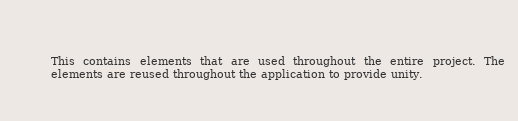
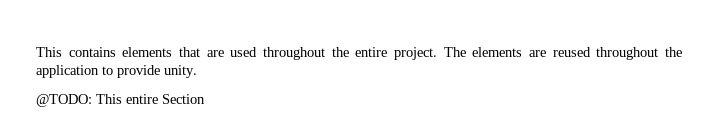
(423, 75) none -> [36,94,205,107] // @TODO: This entire Section

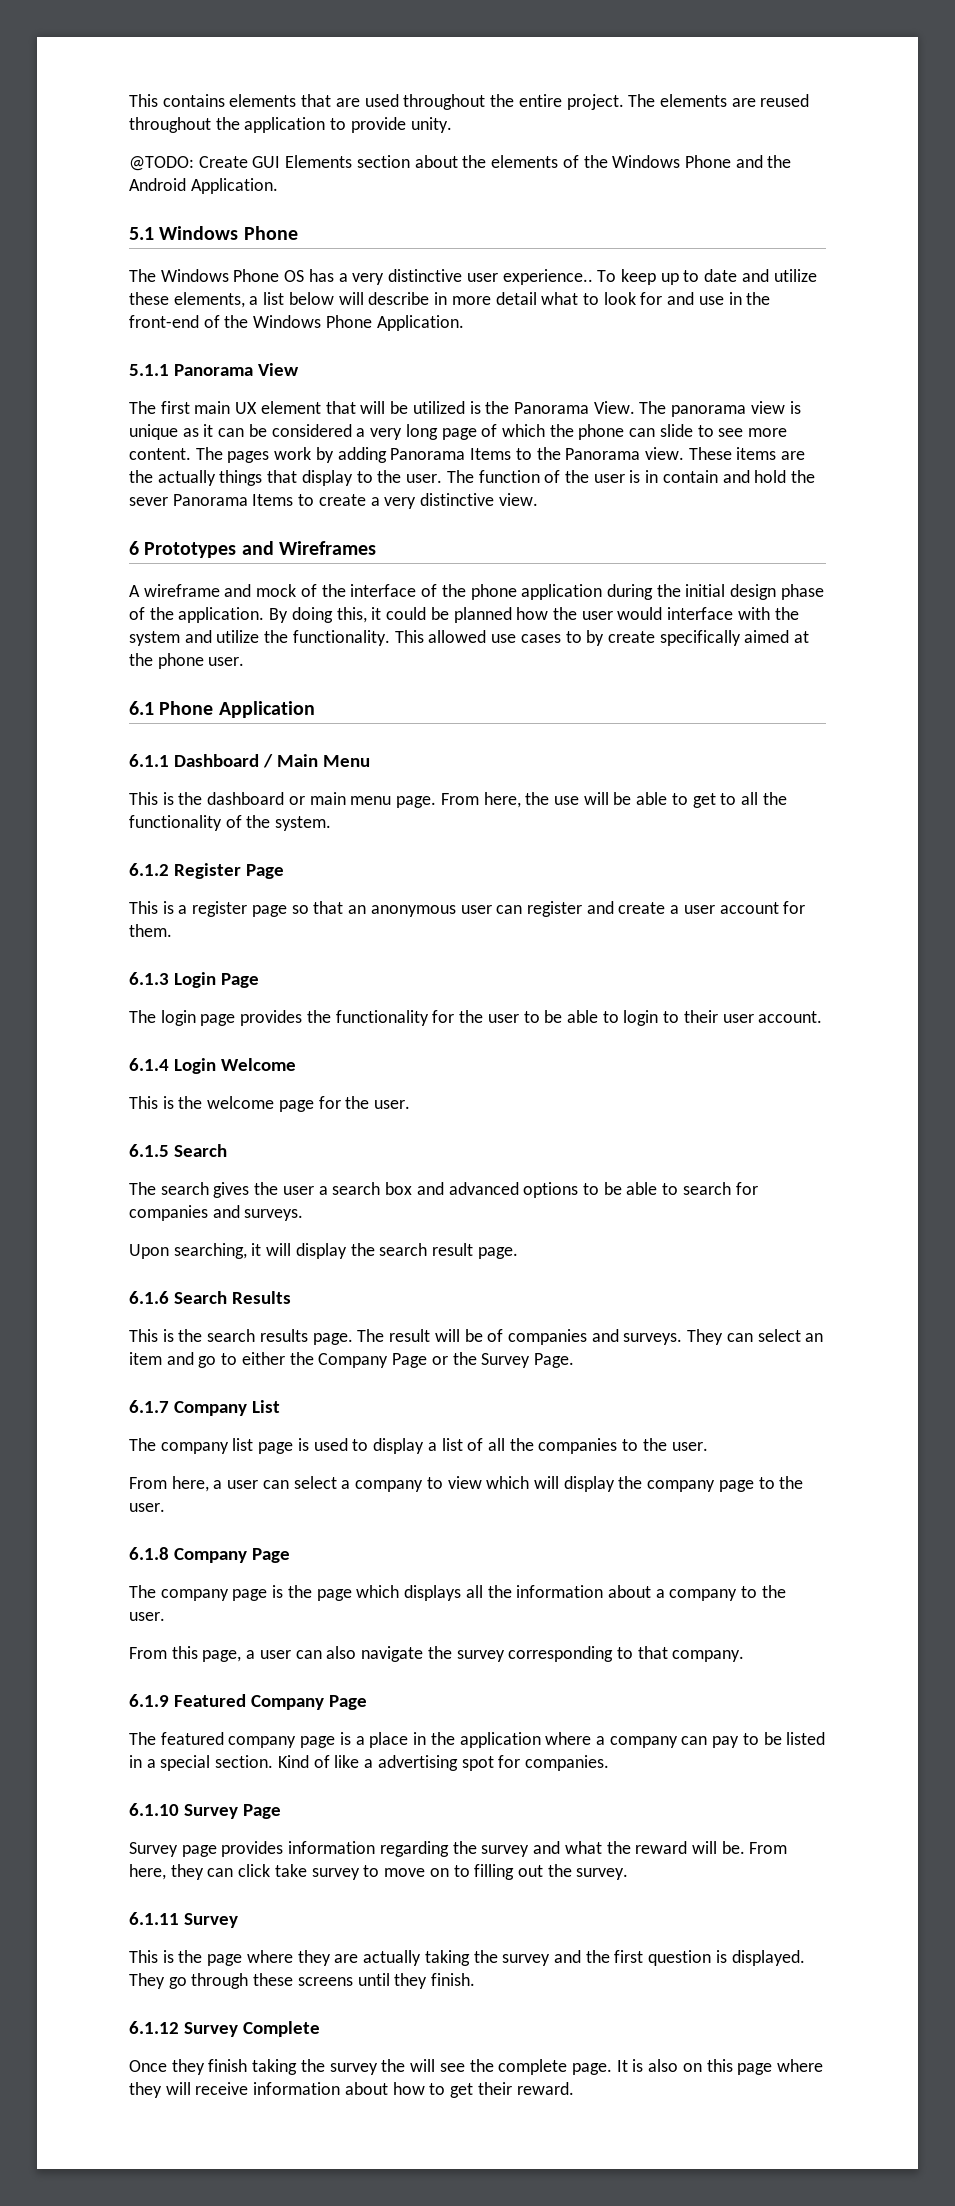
[96,94,205,104] This entire Section -> [198,155,792,168] [129,178,278,194] [129,226,298,240] [129,269,817,285] [129,292,771,308] [129,315,464,331] [129,363,299,376] [129,401,801,417] [129,424,788,440] [129,447,806,463] [129,470,816,486] [129,493,538,509] [129,541,376,558] [129,584,824,600] [129,607,799,623] [129,630,810,646] [129,653,245,669] [129,701,315,718] [129,754,370,768] [129,792,787,808] [129,815,332,831] [129,863,284,879] [129,901,806,917] [129,924,172,937] [129,972,259,988] [129,1010,823,1026] [129,1058,296,1074] [129,1096,411,1112] [129,1144,227,1157] [129,1182,758,1198] [129,1205,304,1221] [129,1243,518,1259] [129,1291,291,1304] [129,1329,824,1345] [129,1352,574,1368] [129,1400,280,1416] [129,1438,708,1454] [129,1476,804,1492] [129,1503,165,1512] [129,1547,290,1563] [129,1585,786,1601] [129,1612,165,1621] [129,1646,745,1662] [129,1694,367,1710] [129,1732,826,1748] [129,1755,609,1771] [129,1803,281,1819] [129,1841,788,1857] [129,1864,629,1880] [129,1912,238,1928] [129,1950,805,1966] [129,1973,476,1989] [129,2021,320,2037] [129,2059,824,2075] [129,2082,574,2098] Create GUI Elements section about the elements of the Windows Phone and the Android Application. // 5.1 Windows Phone // The Windows Phone OS has a very distinctive user experience.. To keep up to date and utilize these elements, a list below will describe in more detail what to look for and use in the front-end of the Windows Phone Application. // 5.1.1 Panorama View // The first main UX element that will be utilized is the Panorama View. The panorama view is unique as it can be considered a very long page of which the phone can slide to see more content. The pages work by adding Panorama Items to the Panorama view. These items are the actually things that display to the user. The function of the user is in contain and hold the sever Panorama Items to create a very distinctive view. // 6 Prototypes and Wireframes // A wireframe and mock of the interface of the phone application during the initial design phase of the application. By doing this, it could be planned how the user would interface with the system and utilize the functionality. This allowed use cases to by create specifically aimed at the phone user. // 6.1 Phone Application // 6.1.1 Dashboard / Main Menu // This is the dashboard or main menu page. From here, the use will be able to get to all the functionality of the system. // 6.1.2 Register Page // This is a register page so that an anonymous user can register and create a user account for them. // 6.1.3 Login Page // The login page provides the functionality for the user to be able to login to their user account. // 6.1.4 Login Welcome // This is the welcome page for the user. // 6.1.5 Search // The search gives the user a search box and advanced options to be able to search for companies and surveys. // Upon searching, it will display the search result page. // 6.1.6 Search Results // This is the search results page. The result will be of companies and surveys. They can select an item and go to either the Company Page or the Survey Page. // 6.1.7 Company List // The company list page is used to display a list of all the companies to the user. // From here, a user can select a company to view which will display the company page to the user. // 6.1.8 Company Page // The company page is the page which displays all the information about a company to the user. // From this page, a user can also navigate the survey corresponding to that company. // 6.1.9 Featured Company Page // The featured company page is a place in the application where a company can pay to be listed in a special section. Kind of like a advertising spot for companies. // 6.1.10 Survey Page // Survey page provides information regarding the survey and what the reward will be. From here, they can click take survey to move on to filling out the survey. // 6.1.11 Survey // This is the page where they are actually taking the survey and the first question is displayed. They go through these screens until they finish. // 6.1.12 Survey Complete // Once they finish taking the survey the will see the complete page. It is also on this page where they will receive information about how to get their reward.

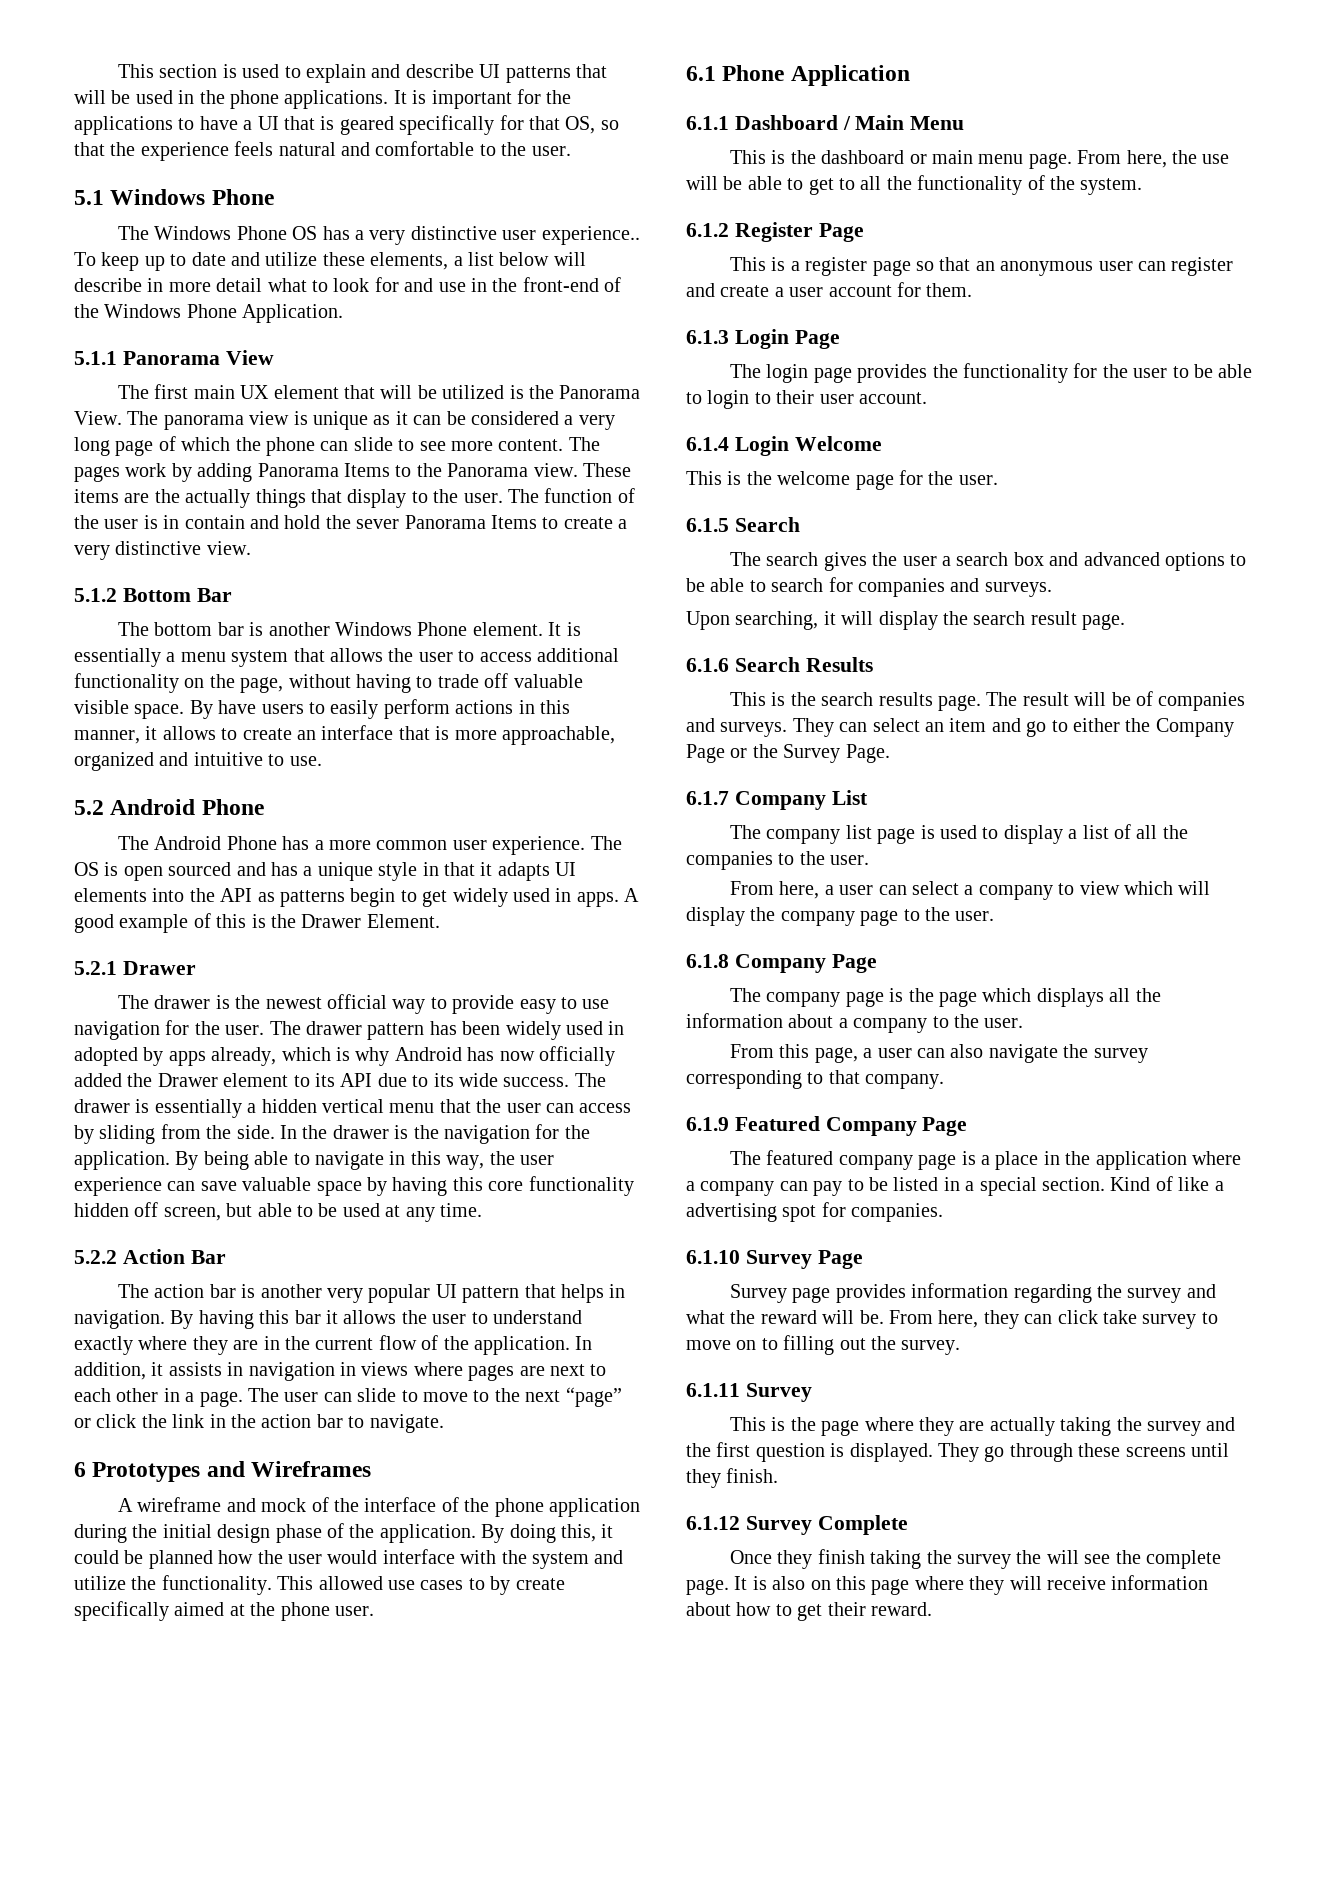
[129,94,810,110] [129,117,452,133] [129,155,792,171] [129,178,278,194] This contains elements that are used throughout the entire project. The elements are reused throughout the application to provide unity. // @TODO: Create GUI Elements section about the elements of the Windows Phone and the Android Application. -> [117,64,607,83] [74,89,572,109] [74,115,619,135] [74,141,571,161] This section is used to explain and describe UI patterns that will be used in the phone applications. It is important for the applications to have a UI that is geared specifically for that OS, so that the experience feels natural and comfortable to the user.
(538, 499) none -> [74,588,232,602] [117,622,581,636] [74,648,619,667] [74,673,583,693] [74,699,570,719] [74,725,615,745] [74,752,322,771] [74,799,264,815] [117,836,622,855] [74,862,577,881] [74,888,640,907] [74,913,440,933] [74,961,196,975] [117,994,610,1014] [74,1020,625,1040] [74,1046,615,1066] [74,1073,606,1087] [74,1099,632,1118] [74,1124,590,1144] [74,1151,554,1170] [74,1176,634,1196] [74,1202,482,1222] [74,1249,226,1264] [117,1284,626,1303] [74,1310,582,1329] [74,1335,593,1355] [74,1362,607,1381] [74,1387,622,1407] [74,1414,444,1433] // 5.1.2 Bottom Bar // The bottom bar is another Windows Phone element. It is essentially a menu system that allows the user to access additional functionality on the page, without having to trade off valuable visible space. By have users to easily perform actions in this manner, it allows to create an interface that is more approachable, organized and intuitive to use. // 5.2 Android Phone // The Android Phone has a more common user experience. The OS is open sourced and has a unique style in that it adapts UI elements into the API as patterns begin to get widely used in apps. A good example of this is the Drawer Element. // 5.2.1 Drawer // The drawer is the newest official way to provide easy to use navigation for the user. The drawer pattern has been widely used in adopted by apps already, which is why Android has now officially added the Drawer element to its API due to its wide success. The drawer is essentially a hidden vertical menu that the user can access by sliding from the side. In the drawer is the navigation for the application. By being able to navigate in this way, the user experience can save valuable space by having this core functionality hidden off screen, but able to be used at any time. // 5.2.2 Action Bar // The action bar is another very popular UI pattern that helps in navigation. By having this bar it allows the user to understand exactly where they are in the current flow of the application. In addition, it assists in navigation in views where pages are next to each other in a page. The user can slide to move to the next “page” or click the link in the action bar to navigate.

